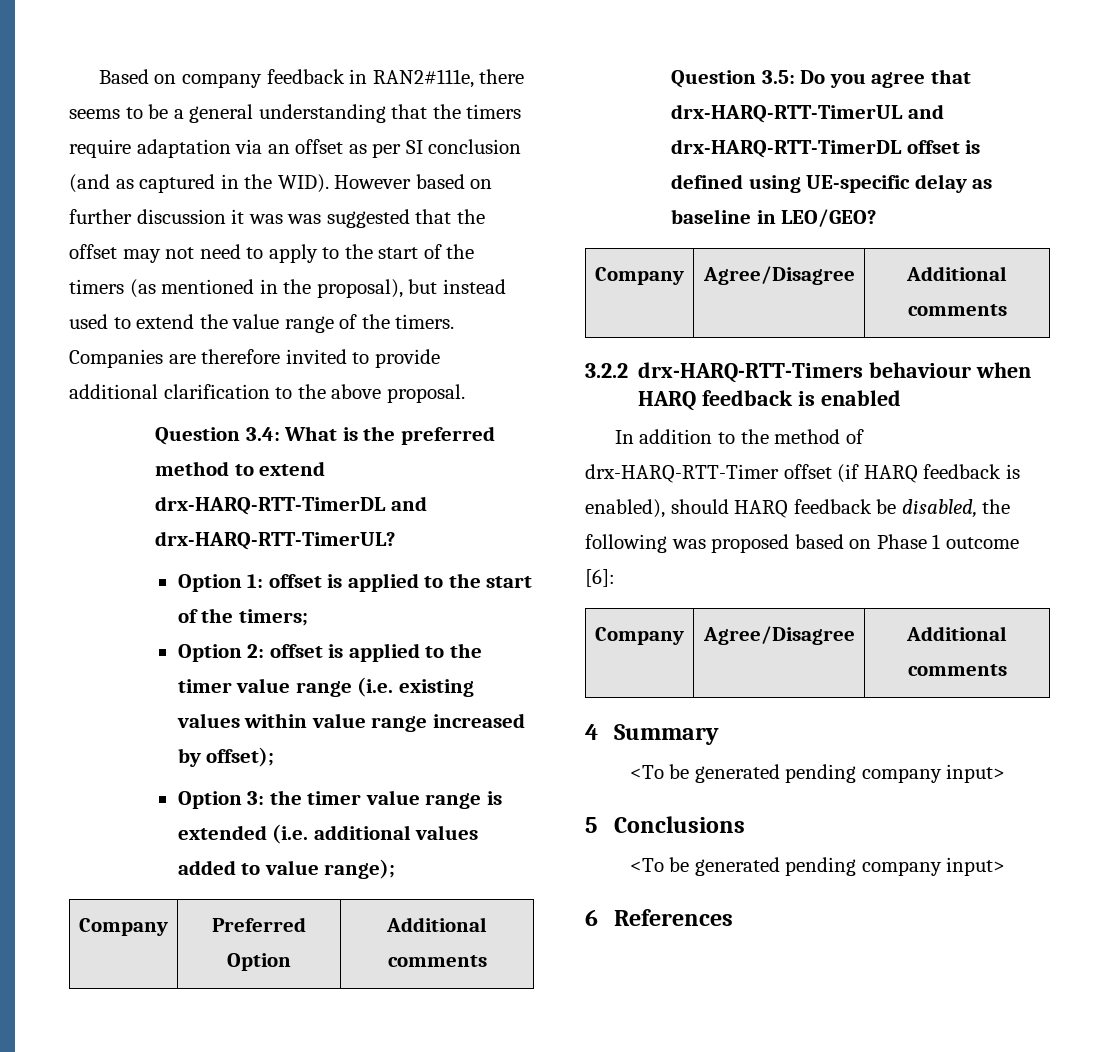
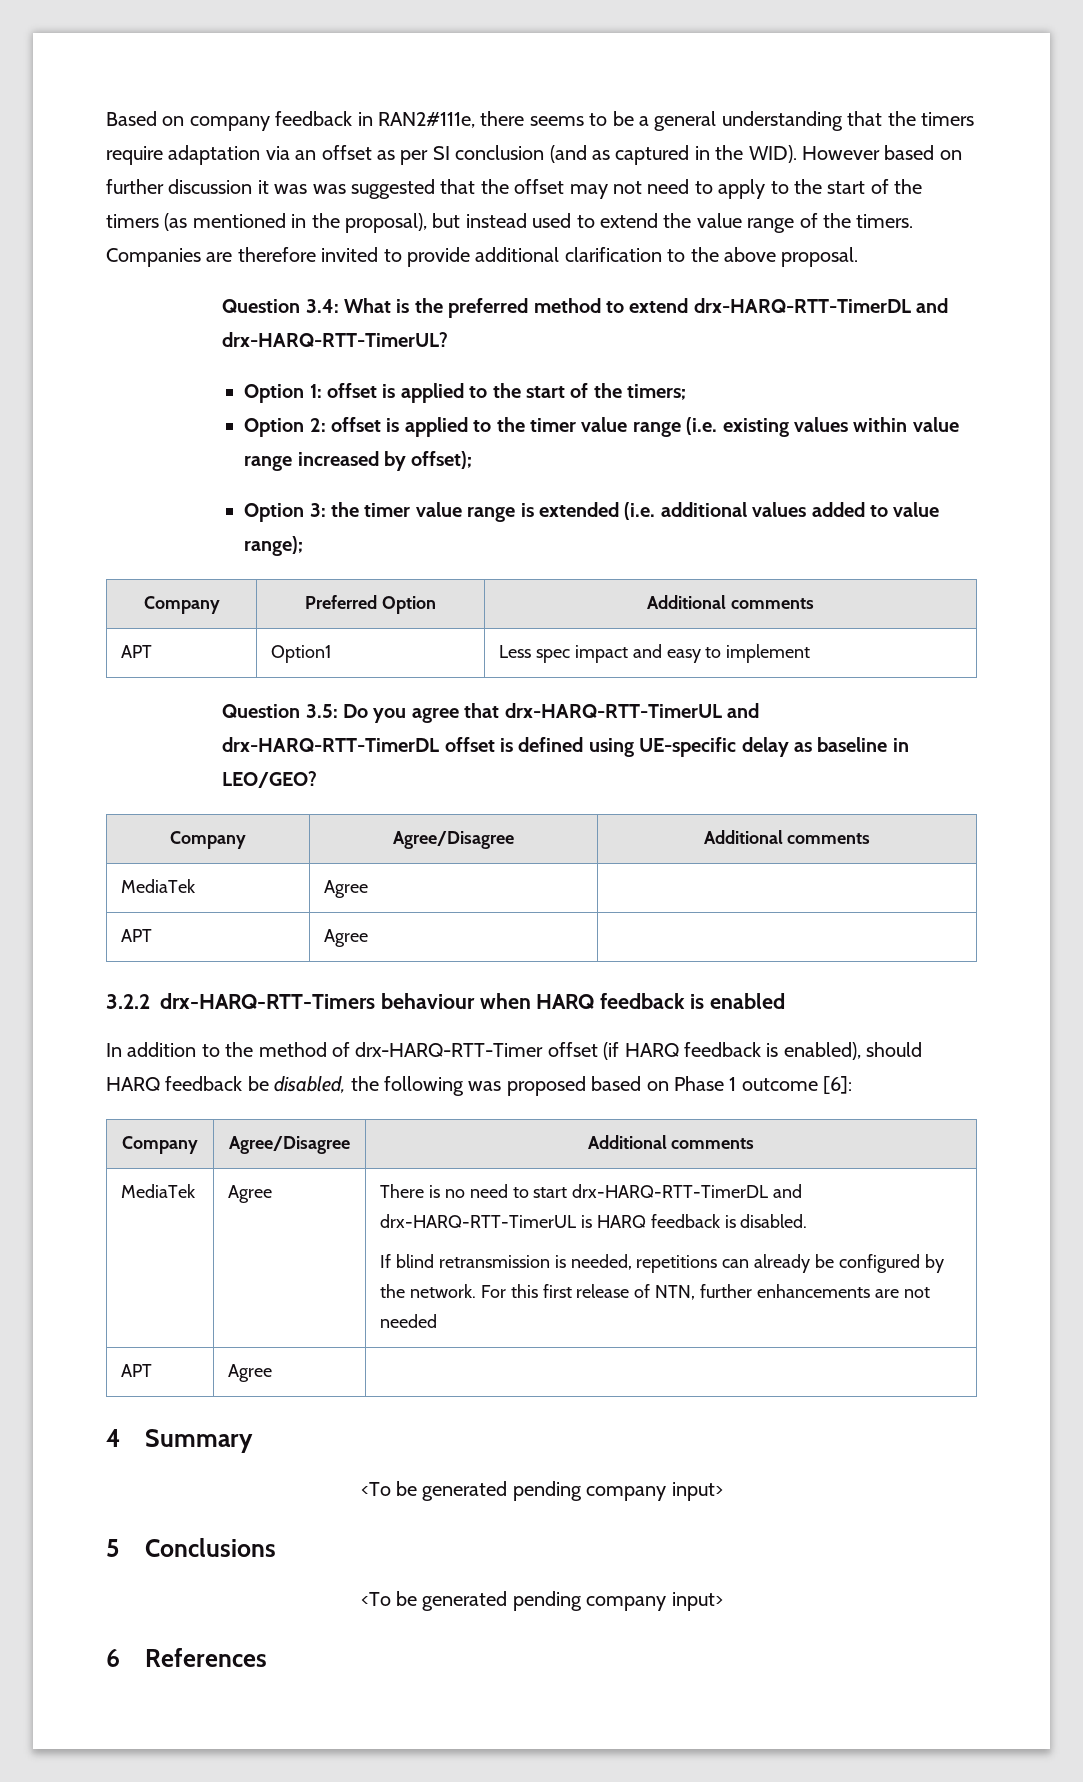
(487, 961) none -> [121,645,153,658] [271,645,332,663] [499,644,811,663] // APT | Option1 | Less spec impact and easy to implement
(1007, 310) none -> [121,879,196,893] [324,880,369,898] [121,929,153,942] [324,929,369,947] // MediaTek | Agree | // APT | Agree |
(1007, 670) none -> [121,1184,196,1198] [228,1185,273,1203] [380,1184,803,1198] [380,1214,808,1228] [380,1254,944,1273] [380,1284,930,1300] [380,1314,438,1328] [121,1364,153,1377] [228,1364,273,1382] // MediaTek | Agree | There is no need to start drx-HARQ-RTT-TimerDL and drx-HARQ-RTT-TimerUL is HARQ feedback is disabled. // If blind retransmission is needed, repetitions can already be configured by the network. For this first release of NTN, further enhancements are not needed // APT | Agree |

